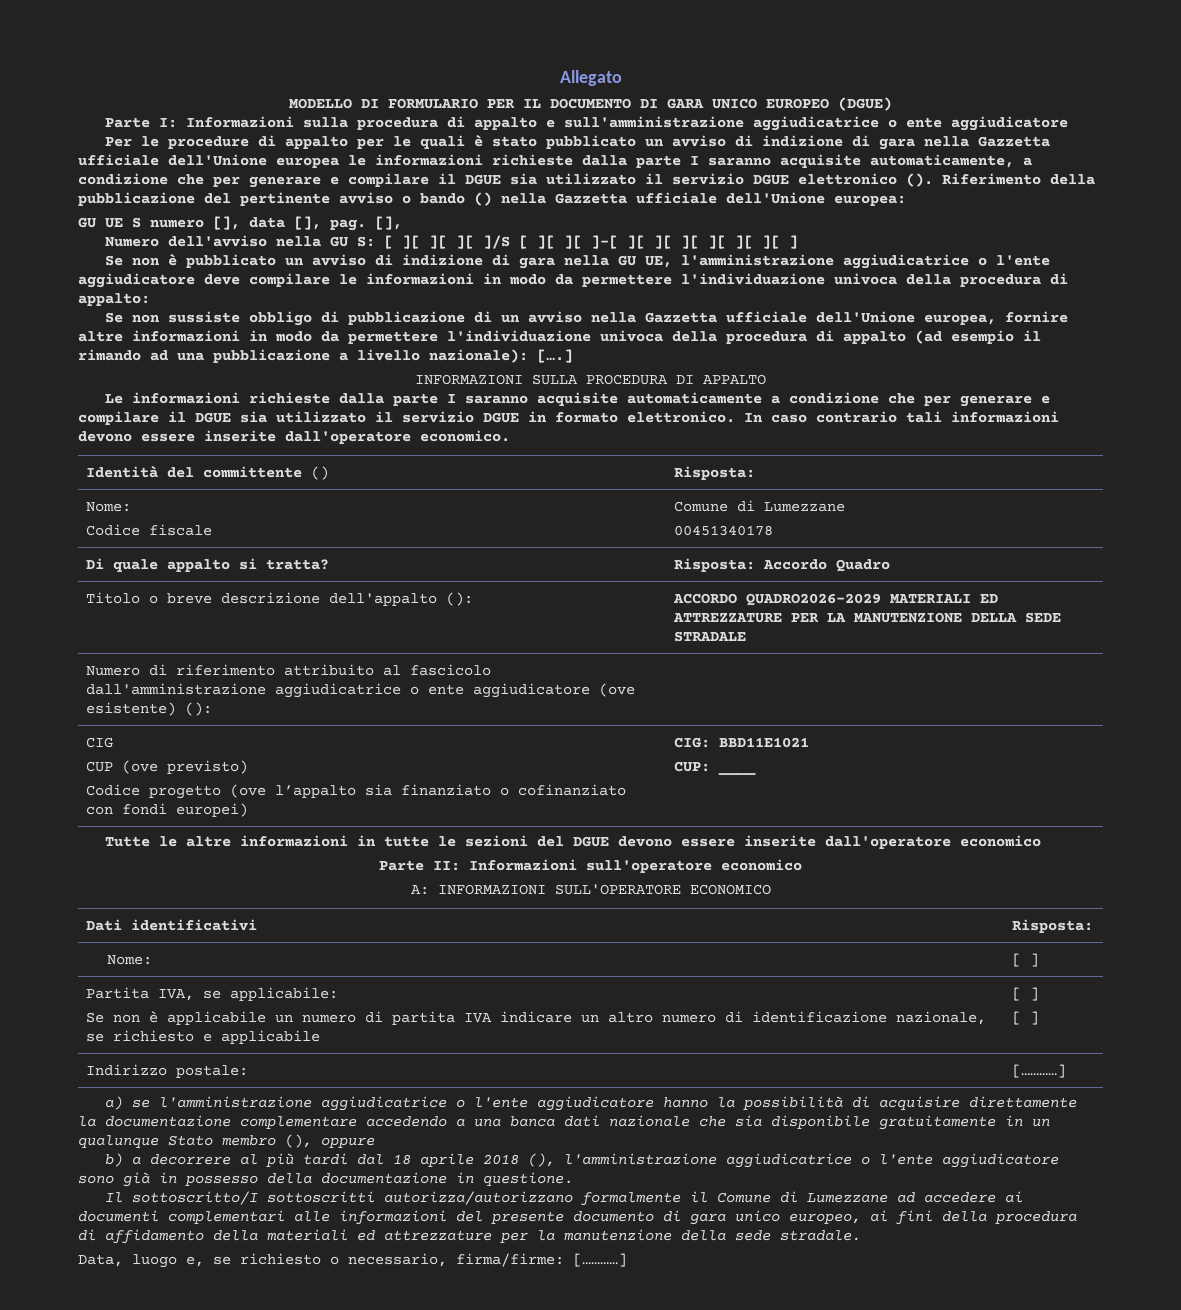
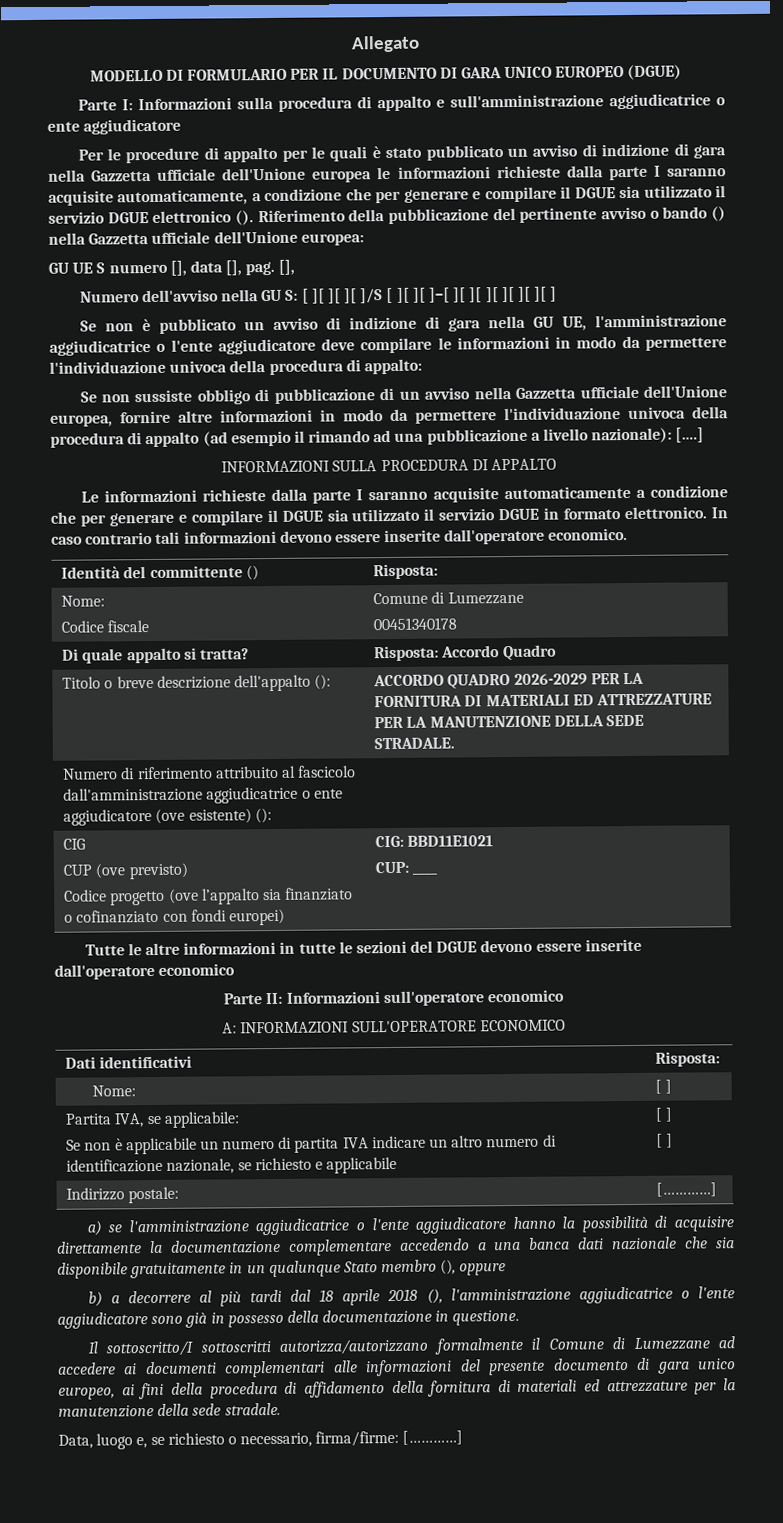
[745,593,881,606] QUADRO2026-2029 -> [447,672,644,689] [374,695,483,708] QUADRO 2026-2029 PER LA FORNITURA DI
[673,631,746,642] STRADALE -> [374,737,456,750] STRADALE.
(258, 1235) none -> [427,1380,511,1397] fornitura di

